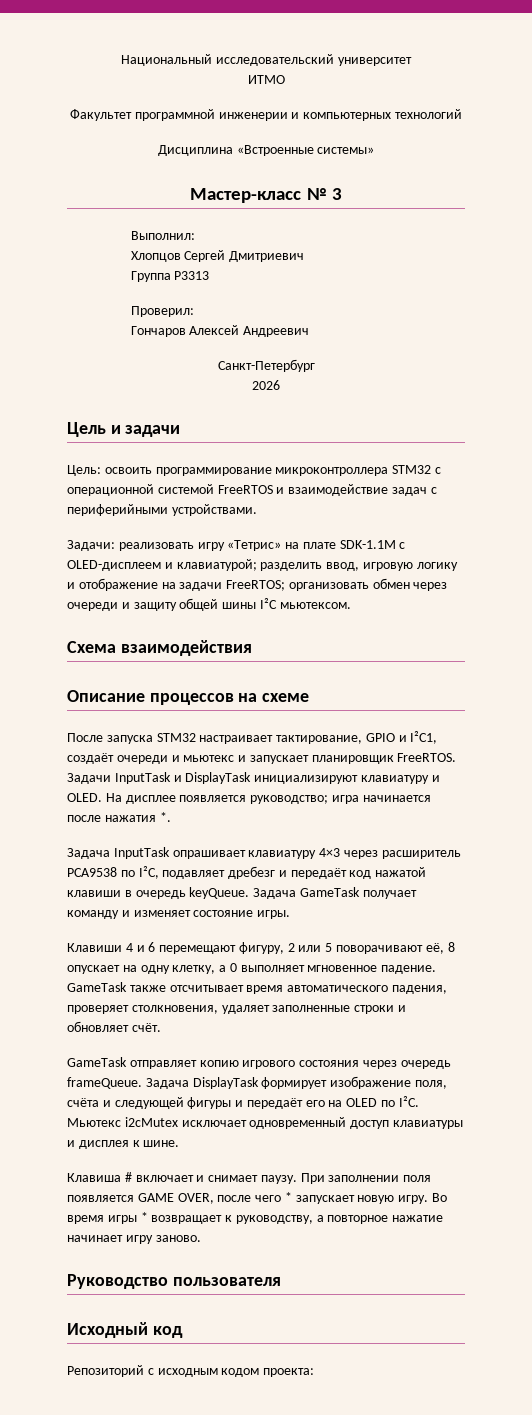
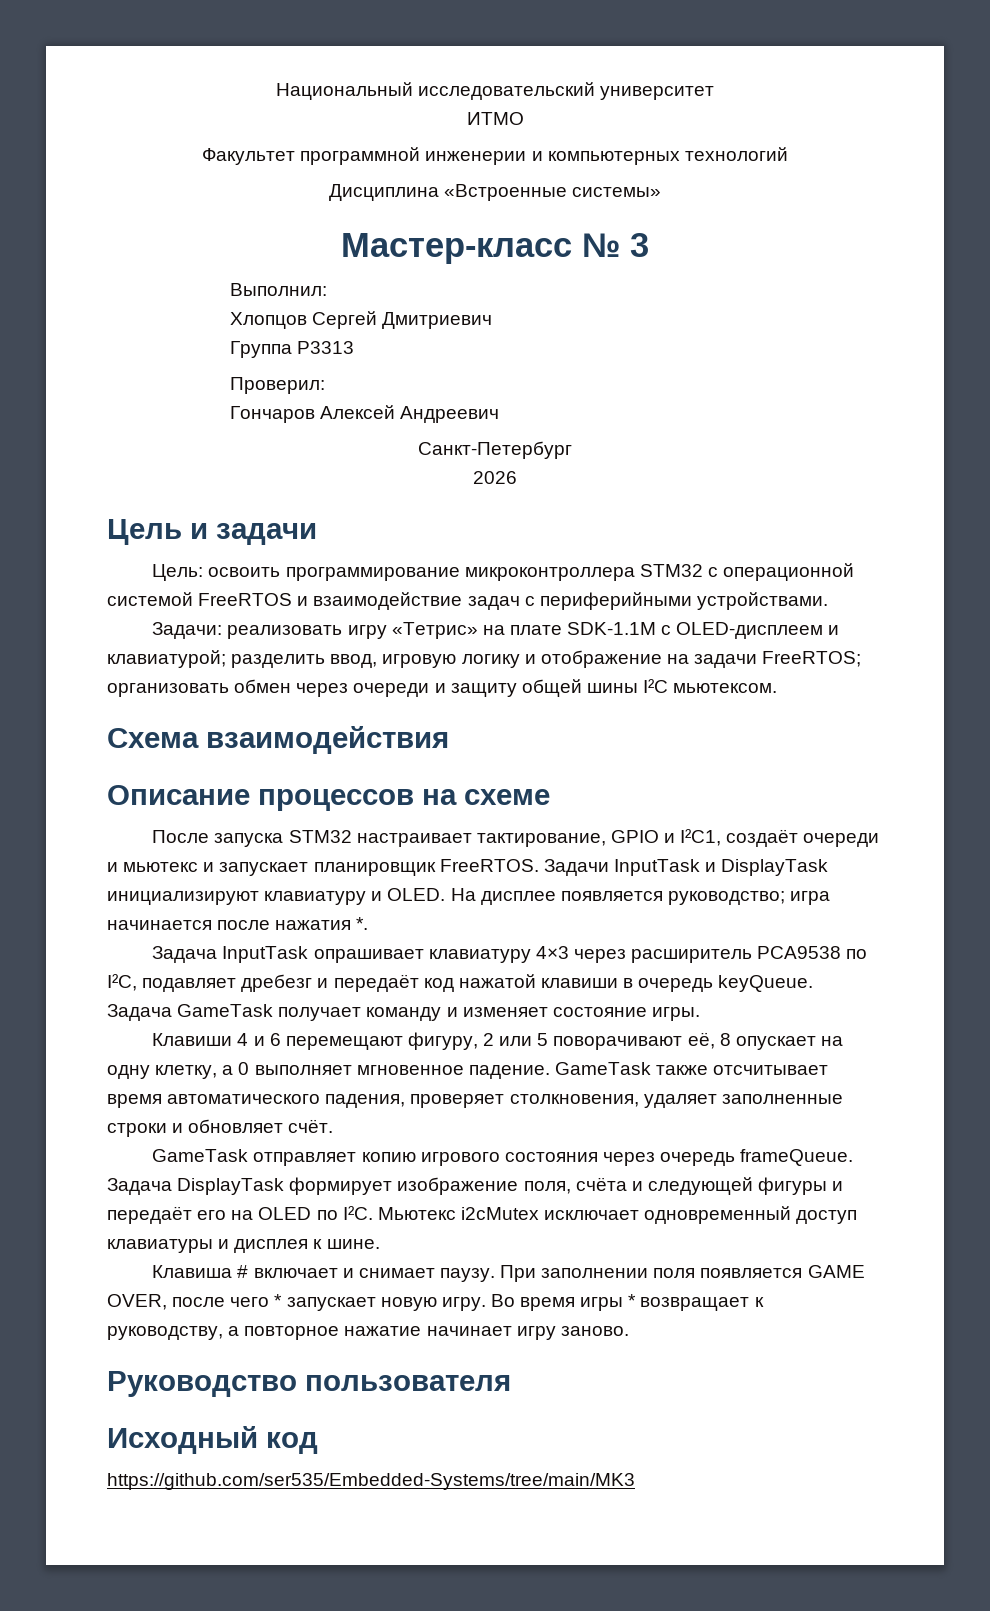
[67,1365,315,1377] Репозиторий с исходным кодом проекта: -> [107,1473,635,1490] https://github.com/ser535/Embedded-Systems/tree/main/MK3

